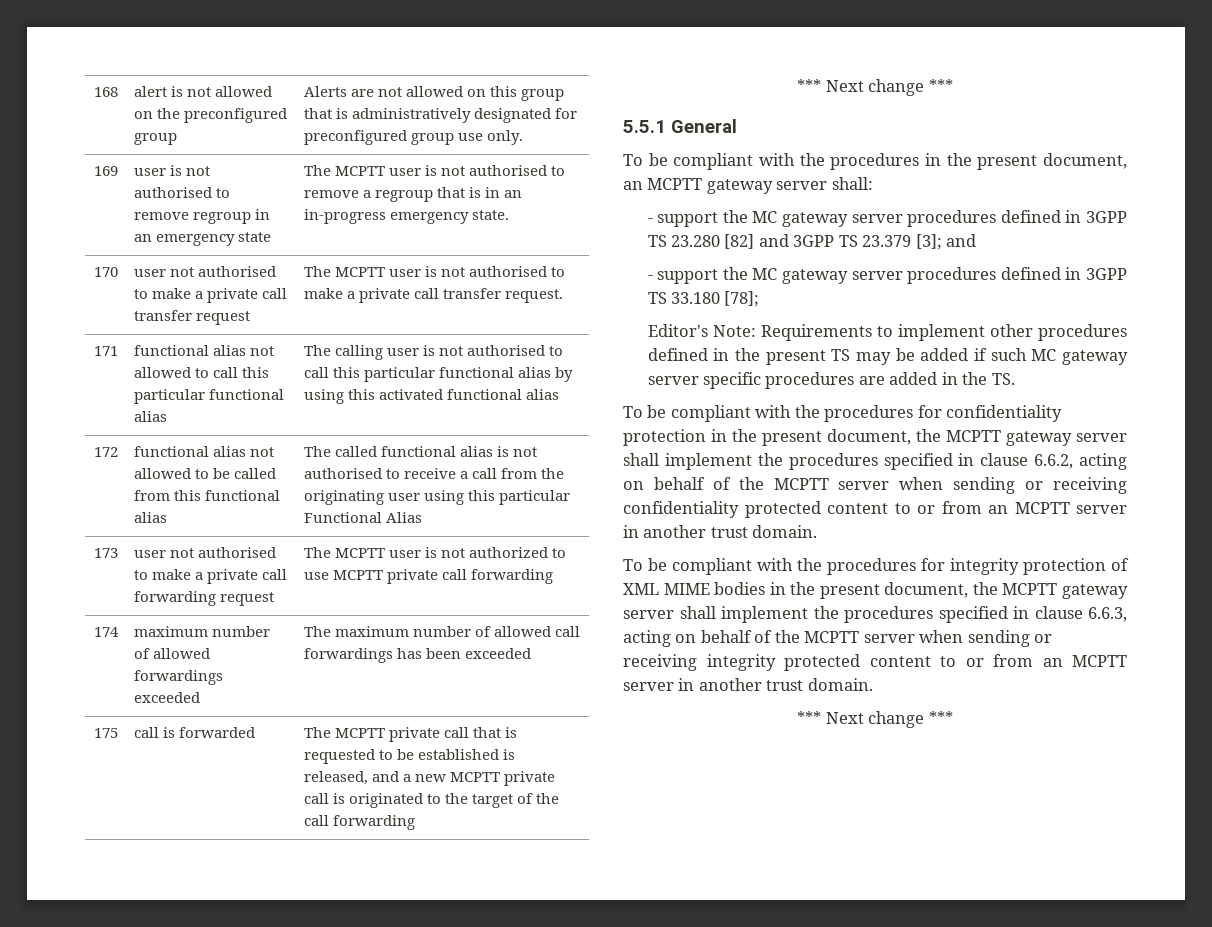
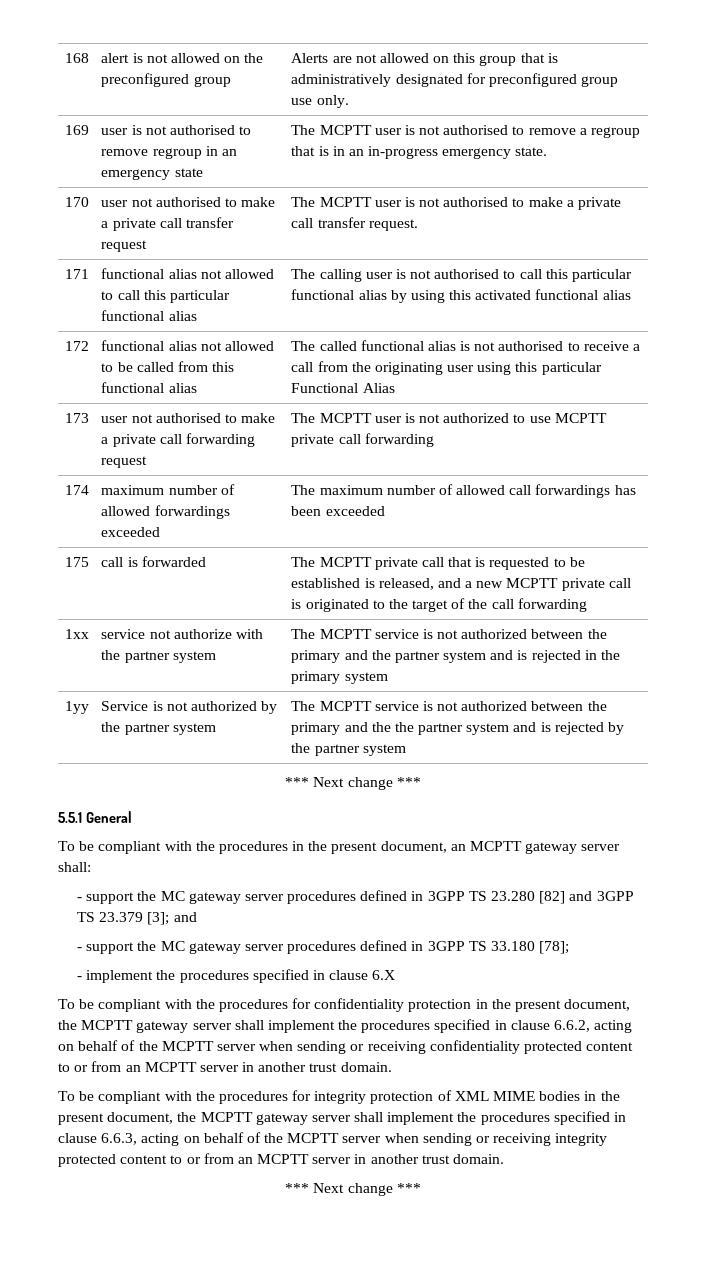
(416, 822) none -> [65,629,89,639] [101,629,263,639] [101,650,216,663] [291,629,607,639] [291,650,620,663] [291,671,388,684] [65,701,89,714] [101,701,278,714] [101,722,216,735] [291,701,607,711] [291,722,624,735] [291,743,406,756] // 1xx | service not authorize with the partner system | The MCPTT service is not authorized between the primary and the partner system and is rejected in the primary system // 1yy | Service is not authorized by the partner system | The MCPTT service is not authorized between the primary and the the partner system and is rejected by the partner system
[647,324,1127,341] [647,348,1128,365] [647,372,1015,389] Editor's Note: Requirements to implement other procedures defined in the present TS may be added if such MC gateway server specific procedures are added in the TS. -> [76,969,396,983] - implement the procedures specified in clause 6.X

